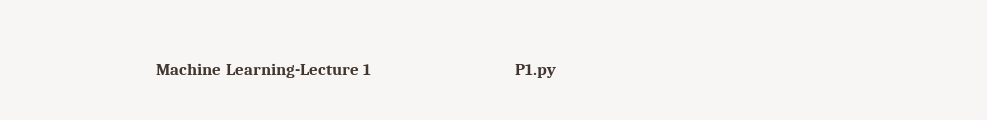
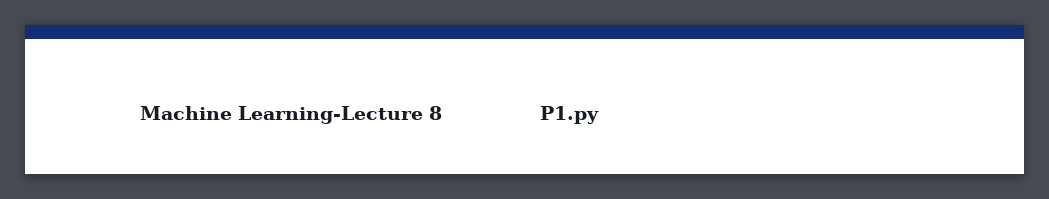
[363,64,372,75] 1 -> [429,106,442,120] 8

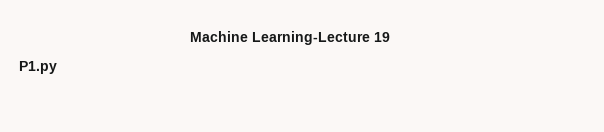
[429,106,442,120] 8 -> [374,32,390,42] 19

